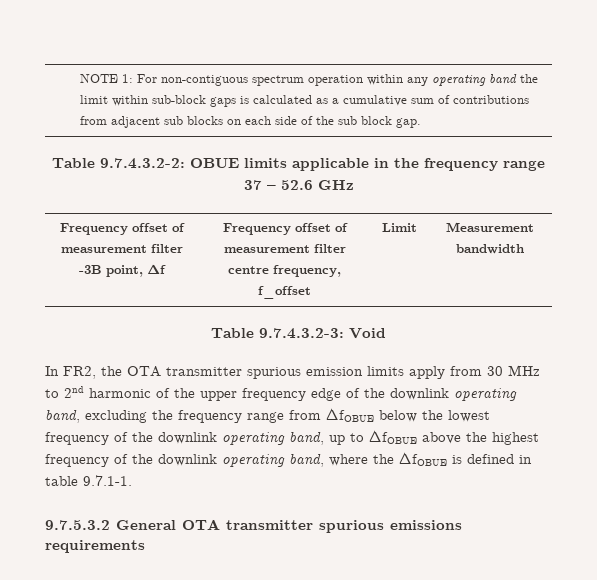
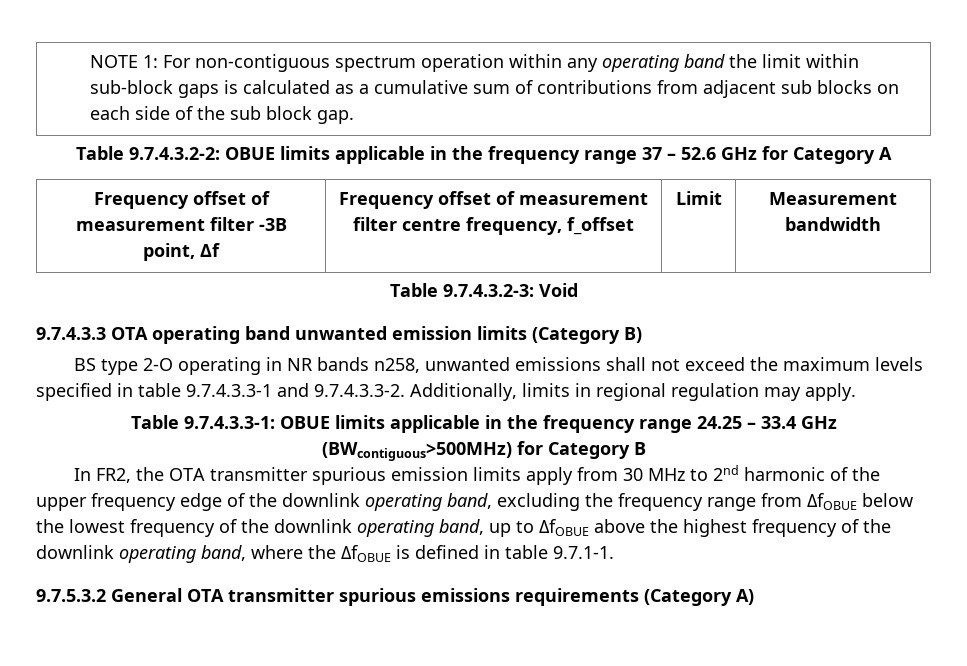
(354, 185) none -> [762,146,892,164] for Category A
(386, 333) none -> [36,326,642,344] [73,357,923,375] [36,383,856,401] [130,415,837,433] [321,441,646,461] // 9.7.4.3.3 OTA operating band unwanted emission limits (Category B) // BS type 2-O operating in NR bands n258, unwanted emissions shall not exceed the maximum levels specified in table 9.7.4.3.3-1 and 9.7.4.3.3-2. Additionally, limits in regional regulation may apply. // Table 9.7.4.3.3-1: OBUE limits applicable in the frequency range 24.25 – 33.4 GHz (BWcontiguous>500MHz) for Category B
(145, 546) none -> [644,589,754,606] (Category A)

